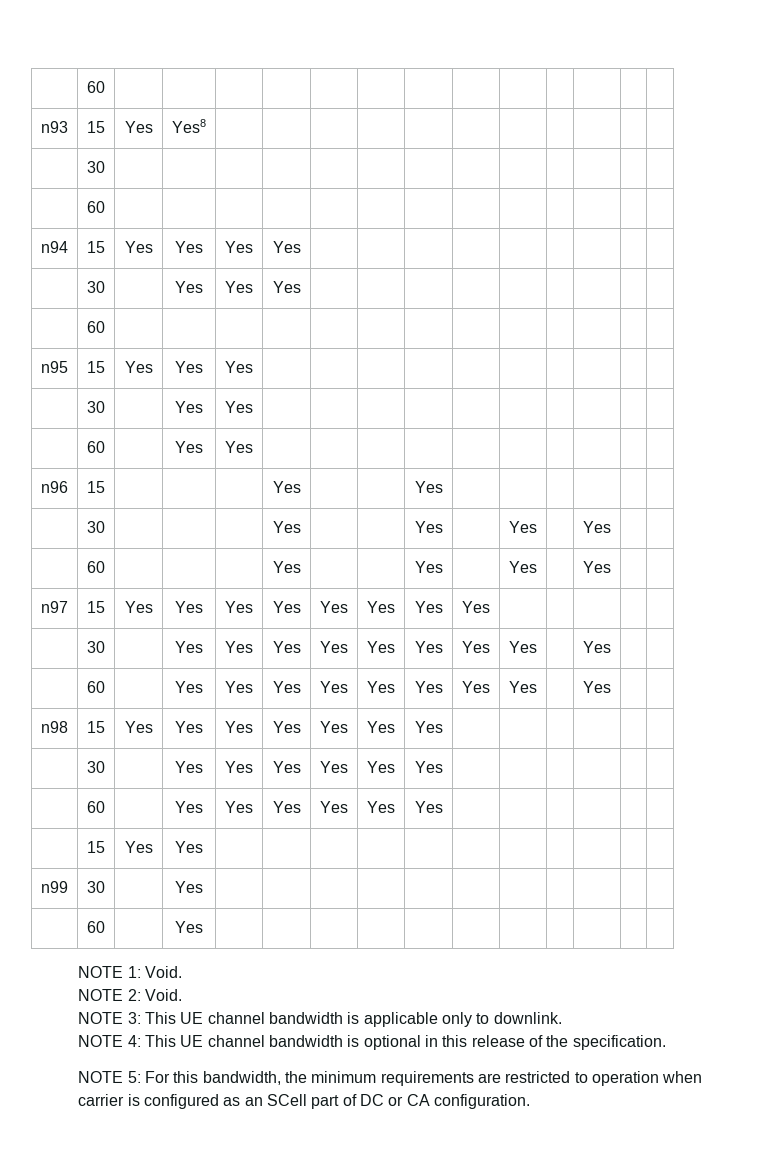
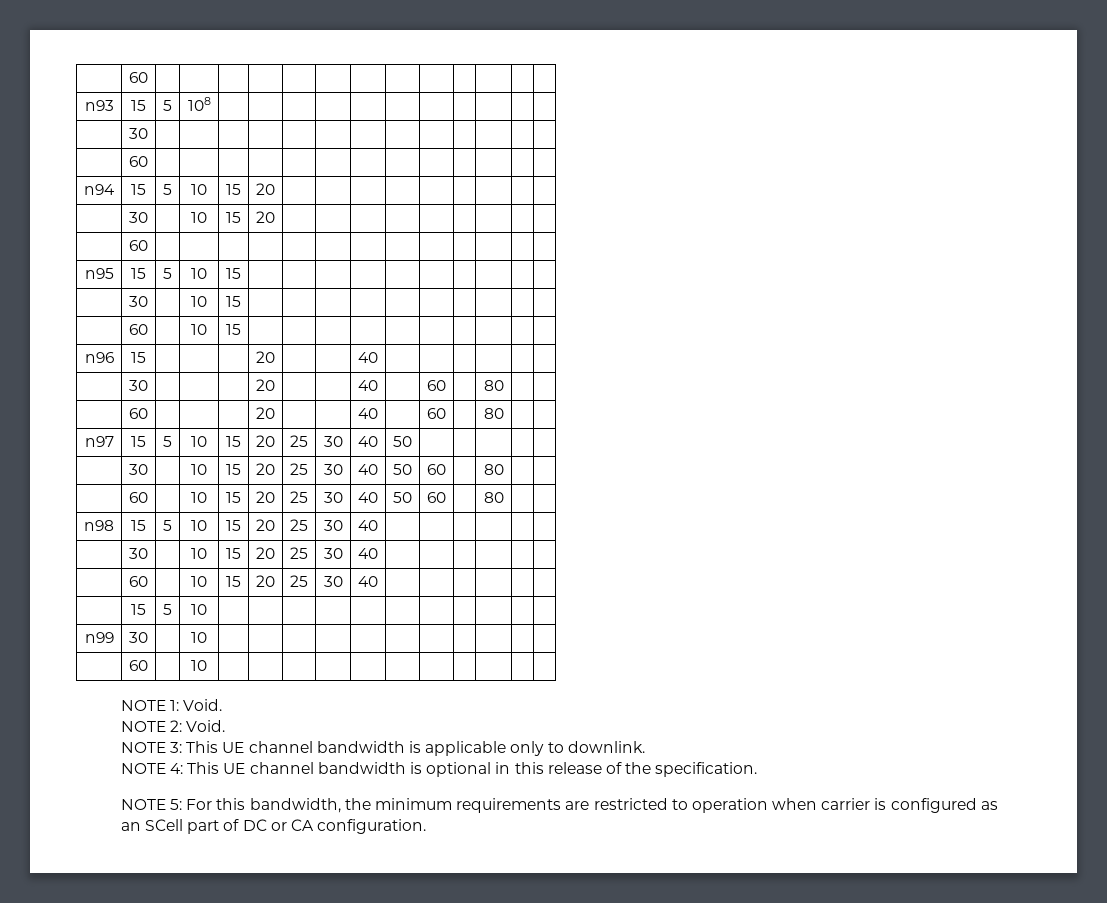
[124,121,153,133] [172,119,206,133] Yes | Yes8 -> [163,100,172,111] [187,97,211,111] 5 | 108
[124,241,153,253] [175,241,203,253] [225,241,253,253] [272,241,301,253] [87,281,105,293] [175,281,203,293] [225,281,253,293] [272,281,301,293] Yes | Yes | Yes | Yes | | | | | | | | | // | 30 | | Yes | Yes | Yes -> [163,184,172,195] [191,184,207,195] [226,184,241,195] [256,183,275,195] [129,212,148,223] [191,212,207,223] [226,212,241,223] [256,211,275,223] 5 | 10 | 15 | 20 | | | | | | | | | // | 30 | | 10 | 15 | 20
[124,361,153,373] [175,361,203,373] [225,361,253,373] [87,401,105,413] [175,401,203,413] [225,401,253,413] [87,441,105,453] [175,441,203,453] [225,441,253,453] Yes | Yes | Yes | | | | | | | | | | // | 30 | | Yes | Yes | | | | | | | | | | // | 60 | | Yes | Yes -> [163,268,172,279] [191,268,207,279] [226,268,241,279] [129,296,148,307] [191,296,207,307] [226,296,241,307] [129,324,148,335] [191,324,207,335] [226,324,241,335] 5 | 10 | 15 | | | | | | | | | | // | 30 | | 10 | 15 | | | | | | | | | | // | 60 | | 10 | 15
[272,481,301,493] [414,481,443,493] [87,521,105,533] [272,521,301,533] [414,521,443,533] [509,521,537,533] [583,521,611,533] [87,561,105,573] [272,561,301,573] [414,561,443,573] [509,561,537,573] [583,561,611,573] [41,601,68,613] [87,601,105,613] [124,601,153,613] [175,601,203,613] [225,601,253,613] [272,601,301,613] [320,601,348,613] [367,601,395,613] [414,601,443,613] [462,601,490,613] [87,641,105,653] [175,641,203,653] [225,641,253,653] [272,641,301,653] [320,641,348,653] [367,641,395,653] [414,641,443,653] [462,641,490,653] [509,641,537,653] [583,641,611,653] [87,681,105,693] [175,681,203,693] [225,681,253,693] [272,681,301,693] [320,681,348,693] [367,681,395,693] [414,681,443,693] [462,681,490,693] [509,681,537,693] [583,681,611,693] [41,721,68,733] [87,721,105,733] [124,721,153,733] [175,721,203,733] [225,721,253,733] [272,721,301,733] [320,721,348,733] [367,721,395,733] [414,721,443,733] [87,761,105,773] [175,761,203,773] [225,761,253,773] [272,761,301,773] [320,761,348,773] [367,761,395,773] [414,761,443,773] [87,801,105,813] [175,801,203,813] [225,801,253,813] [272,801,301,813] [320,801,348,813] [367,801,395,813] [414,801,443,813] [87,841,105,853] [124,841,153,853] [175,841,203,853] Yes | | | Yes | | | | | | // | 30 | | | | Yes | | | Yes | | Yes | | Yes | | // | 60 | | | | Yes | | | Yes | | Yes | | Yes | | // n97 | 15 | Yes | Yes | Yes | Yes | Yes | Yes | Yes | Yes | | | | | // | 30 | | Yes | Yes | Yes | Yes | Yes | Yes | Yes | Yes | | Yes | | // | 60 | | Yes | Yes | Yes | Yes | Yes | Yes | Yes | Yes | | Yes | | // n98 | 15 | Yes | Yes | Yes | Yes | Yes | Yes | Yes | | | | | | // | 30 | | Yes | Yes | Yes | Yes | Yes | Yes | | | | | | // | 60 | | Yes | Yes | Yes | Yes | Yes | Yes | | | | | | // | 15 | Yes | Yes -> [256,351,275,363] [358,352,378,363] [129,380,148,391] [256,379,275,391] [358,380,378,391] [427,380,446,391] [483,380,504,391] [129,408,148,419] [256,407,275,419] [358,408,378,419] [427,408,446,419] [483,408,504,419] [84,436,114,447] [131,436,146,447] [163,436,172,447] [191,436,207,447] [226,436,241,447] [256,435,275,447] [290,435,308,447] [323,436,343,447] [358,436,378,447] [393,436,412,447] [129,464,148,475] [191,464,207,475] [226,464,241,475] [256,463,275,475] [290,463,308,475] [323,464,343,475] [358,464,378,475] [393,464,412,475] [427,464,446,475] [483,464,504,475] [129,492,148,503] [191,492,207,503] [226,492,241,503] [256,491,275,503] [290,491,308,503] [323,492,343,503] [358,492,378,503] [393,492,412,503] [427,492,446,503] [483,492,504,503] [84,520,114,531] [131,520,146,531] [163,520,172,531] [191,520,207,531] [226,520,241,531] [256,519,275,531] [290,519,308,531] [323,520,343,531] [358,520,378,531] [129,548,148,559] [191,548,207,559] [226,548,241,559] [256,547,275,559] [290,547,308,559] [323,548,343,559] [358,548,378,559] [129,576,148,587] [191,576,207,587] [226,576,241,587] [256,575,275,587] [290,575,308,587] [323,576,343,587] [358,576,378,587] [131,604,146,615] [163,604,172,615] [191,604,207,615] 20 | | | 40 | | | | | | // | 30 | | | | 20 | | | 40 | | 60 | | 80 | | // | 60 | | | | 20 | | | 40 | | 60 | | 80 | | // n97 | 15 | 5 | 10 | 15 | 20 | 25 | 30 | 40 | 50 | | | | | // | 30 | | 10 | 15 | 20 | 25 | 30 | 40 | 50 | 60 | | 80 | | // | 60 | | 10 | 15 | 20 | 25 | 30 | 40 | 50 | 60 | | 80 | | // n98 | 15 | 5 | 10 | 15 | 20 | 25 | 30 | 40 | | | | | | // | 30 | | 10 | 15 | 20 | 25 | 30 | 40 | | | | | | // | 60 | | 10 | 15 | 20 | 25 | 30 | 40 | | | | | | // | 15 | 5 | 10
[175,881,203,893] [87,921,105,933] [175,921,203,933] Yes | | | | | | | | | | | // | 60 | | Yes -> [191,632,207,643] [129,660,148,671] [191,660,207,671] 10 | | | | | | | | | | | // | 60 | | 10

